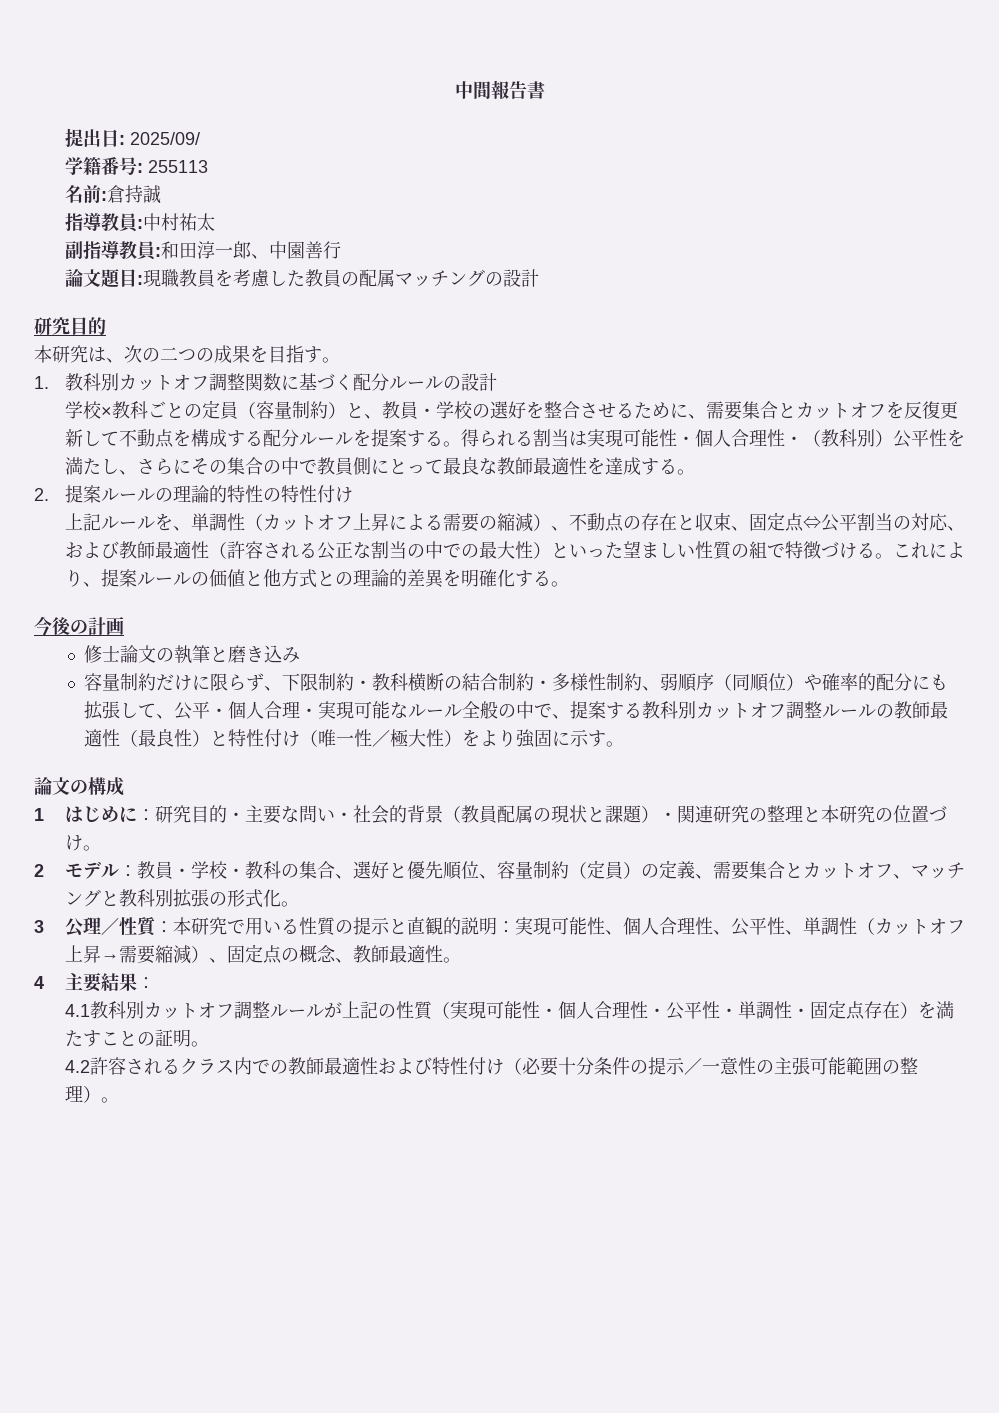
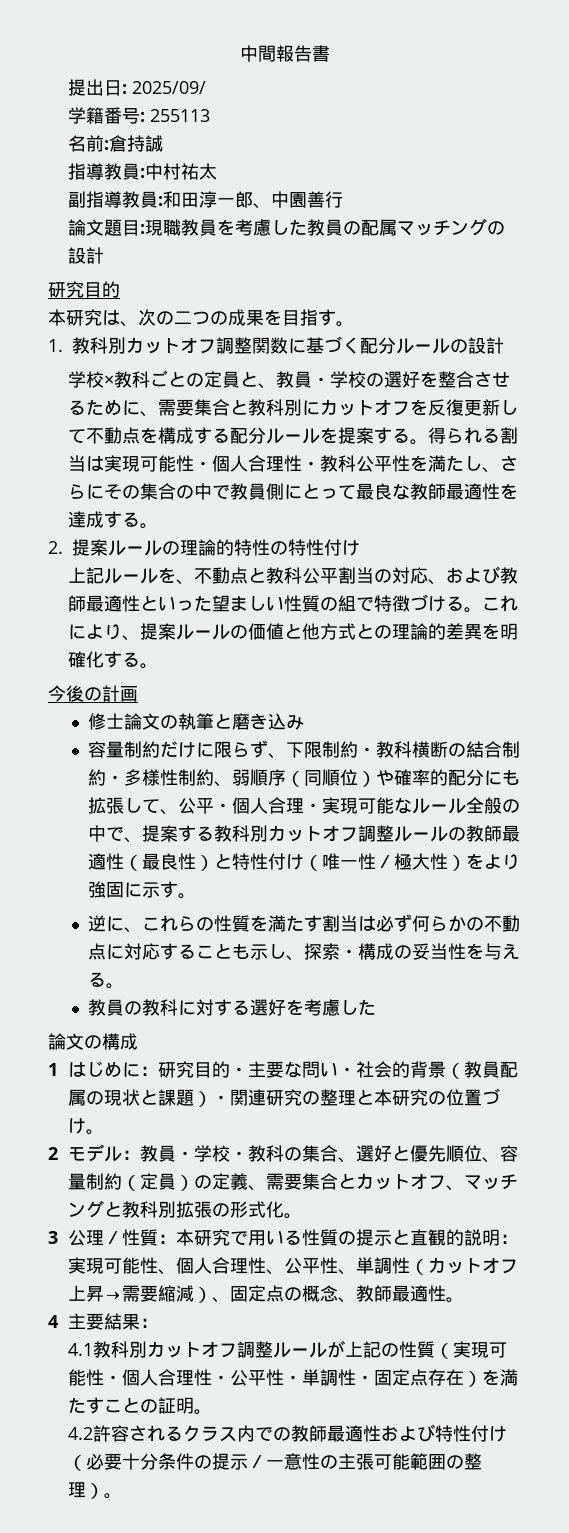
[237,401,346,419] （容量制約） -> (241, 379) none
(796, 410) none -> [248,399,321,416] 教科別に
[802,429,893,447] （教科別） -> [320,455,357,472] 教科
[190,512,821,532] 単調性（カットオフ上昇による需要の縮減）、不動点の存在と収束、固定点⇔ -> [194,567,303,584] 不動点と教科
[208,541,551,560] （許容される公正な割当の中での最大性） -> (141, 603) none
(625, 744) none -> [88,914,521,933] [88,943,521,961] [88,972,125,989] [88,999,377,1016] // 逆に、これらの性質を満たす割当は必ず何らかの不動点に対応することも示し、探索・構成の妥当性を与える。 // 教員の教科に対する選好を考慮した

